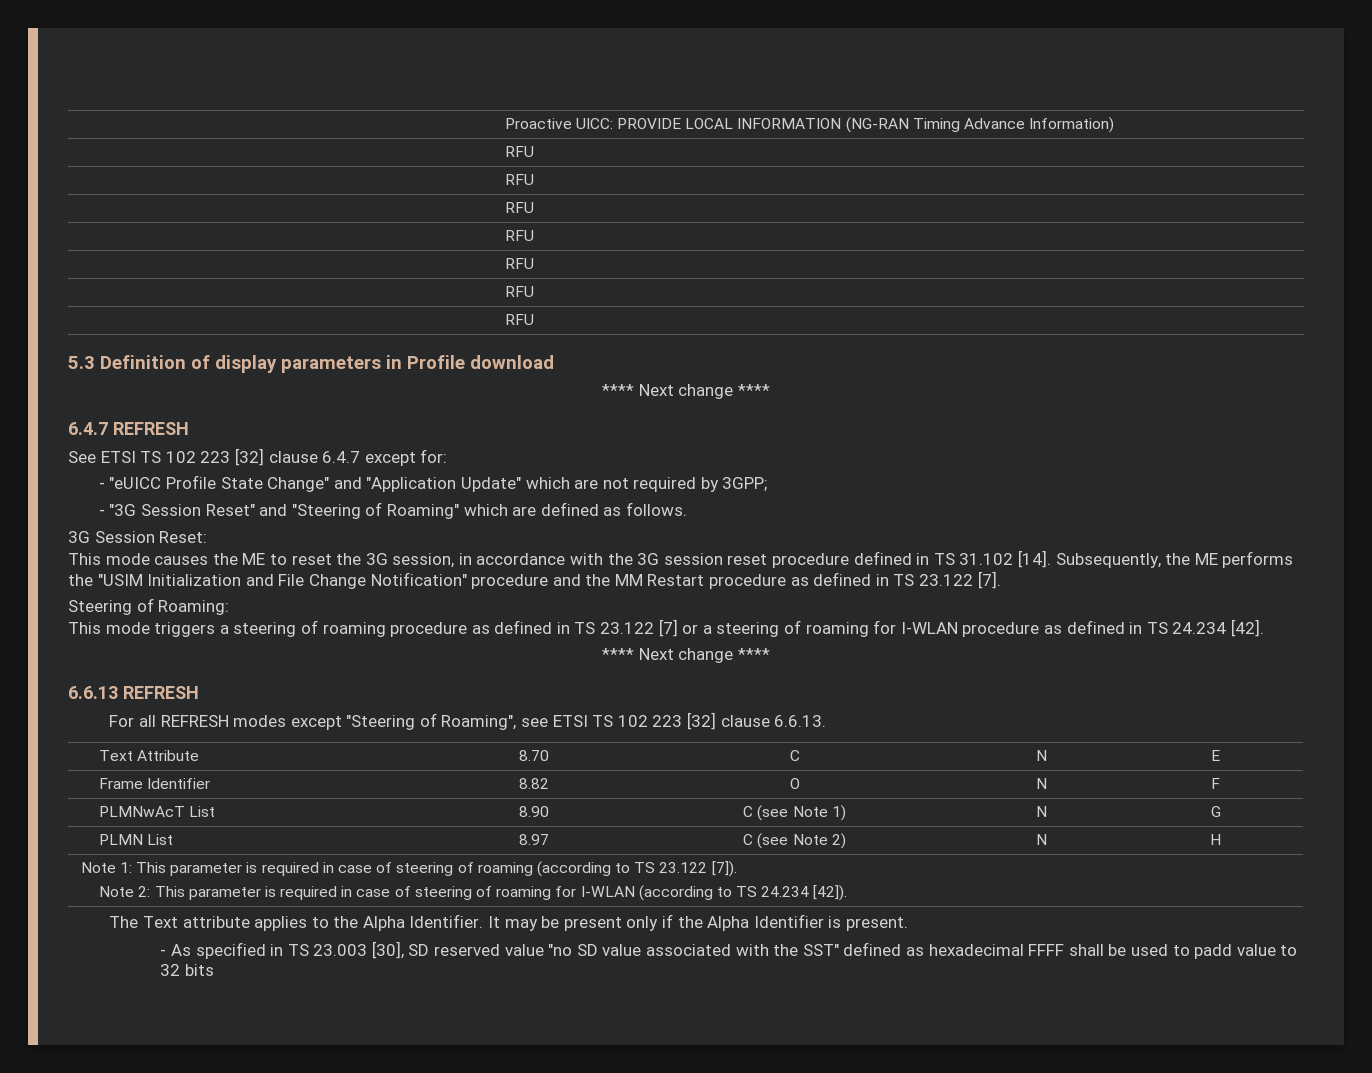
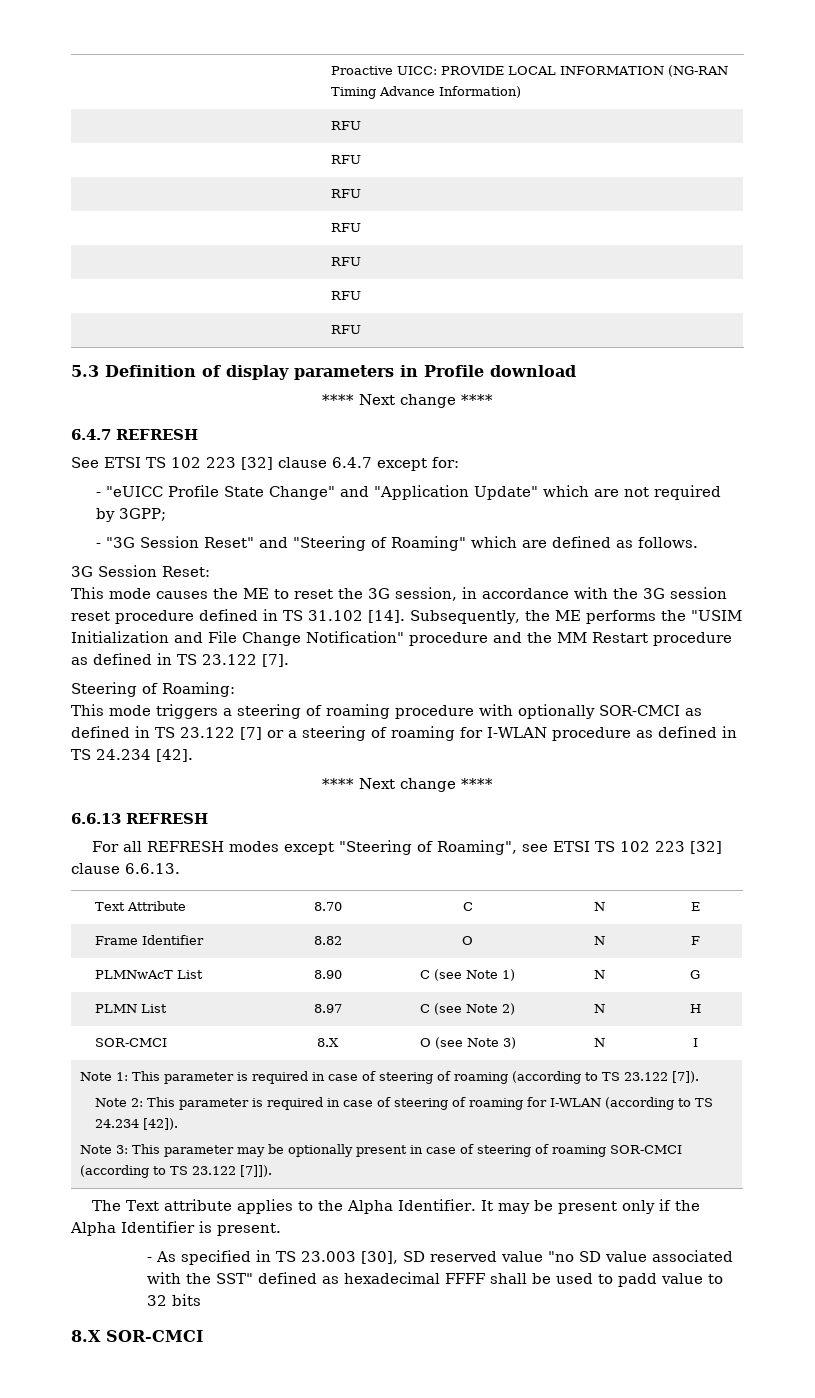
(468, 629) none -> [479,704,680,719] with optionally SOR-CMCI
(1221, 839) none -> [95,1038,168,1047] [317,1038,339,1047] [419,1037,516,1049] [594,1038,605,1047] [692,1038,698,1047] // SOR-CMCI | 8.X | O (see Note 3) | N | I
(848, 893) none -> [79,1144,682,1157] [79,1165,272,1178] // Note 3: This parameter may be optionally present in case of steering of roaming SOR-CMCI (according to TS 23.122 [7]]).
(214, 970) none -> [71,1330,203,1342] // 8.X SOR-CMCI

